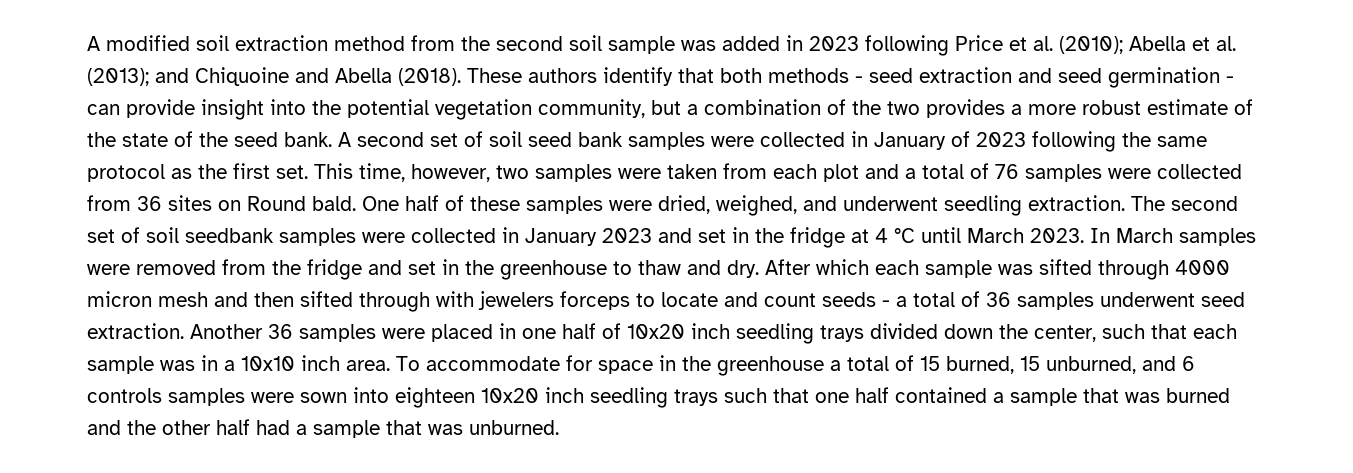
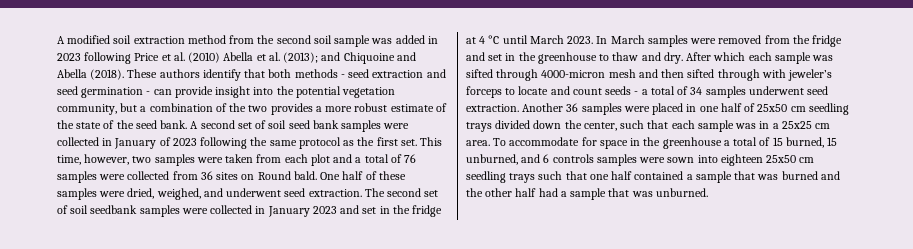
[1059,36,1123,54] (2010); -> [188,52,221,63] (2010)
[944,195,1022,216] seedling -> [284,188,306,197] seed
[1175,260,1230,275] [87,291,152,307] 4000 micron -> [541,70,606,78] 4000-micron
[478,291,554,310] jewelers -> [788,69,833,81] jeweler’s
[986,292,1011,307] 36 -> [690,87,703,95] 34
[627,323,730,339] 10x20 inch -> [757,104,806,112] 25x50 cm
[241,355,340,371] 10x10 inch -> [781,121,831,129] 25x25 cm
[481,387,584,403] 10x20 inch -> [766,155,815,163] 25x50 cm

